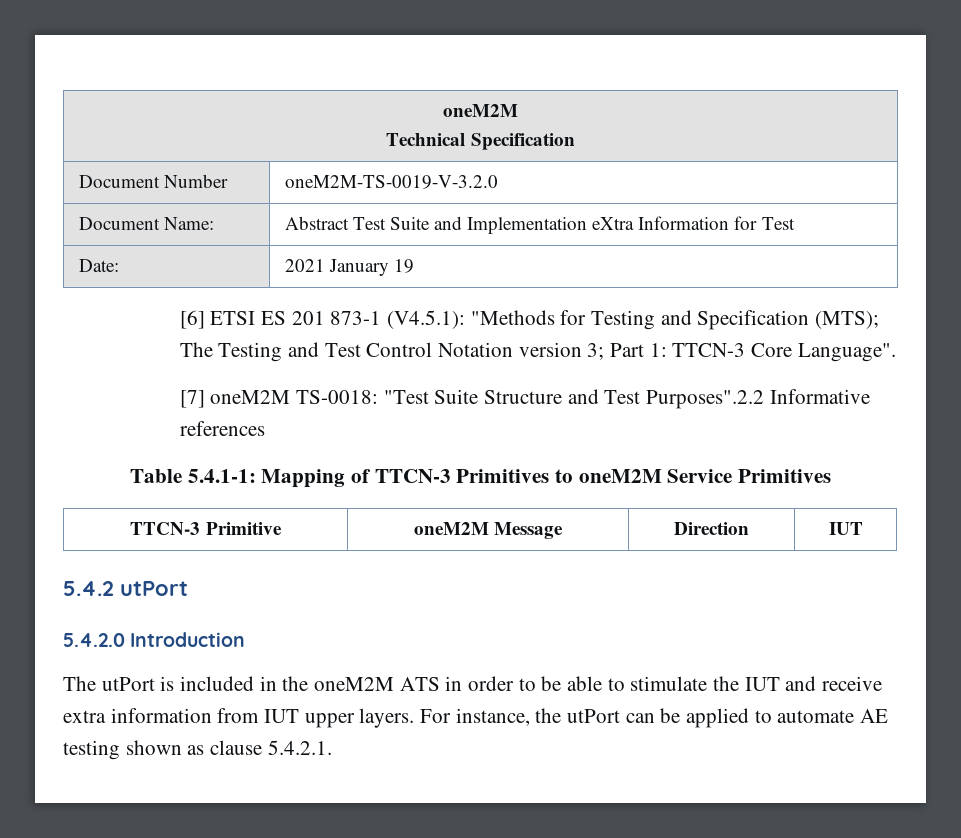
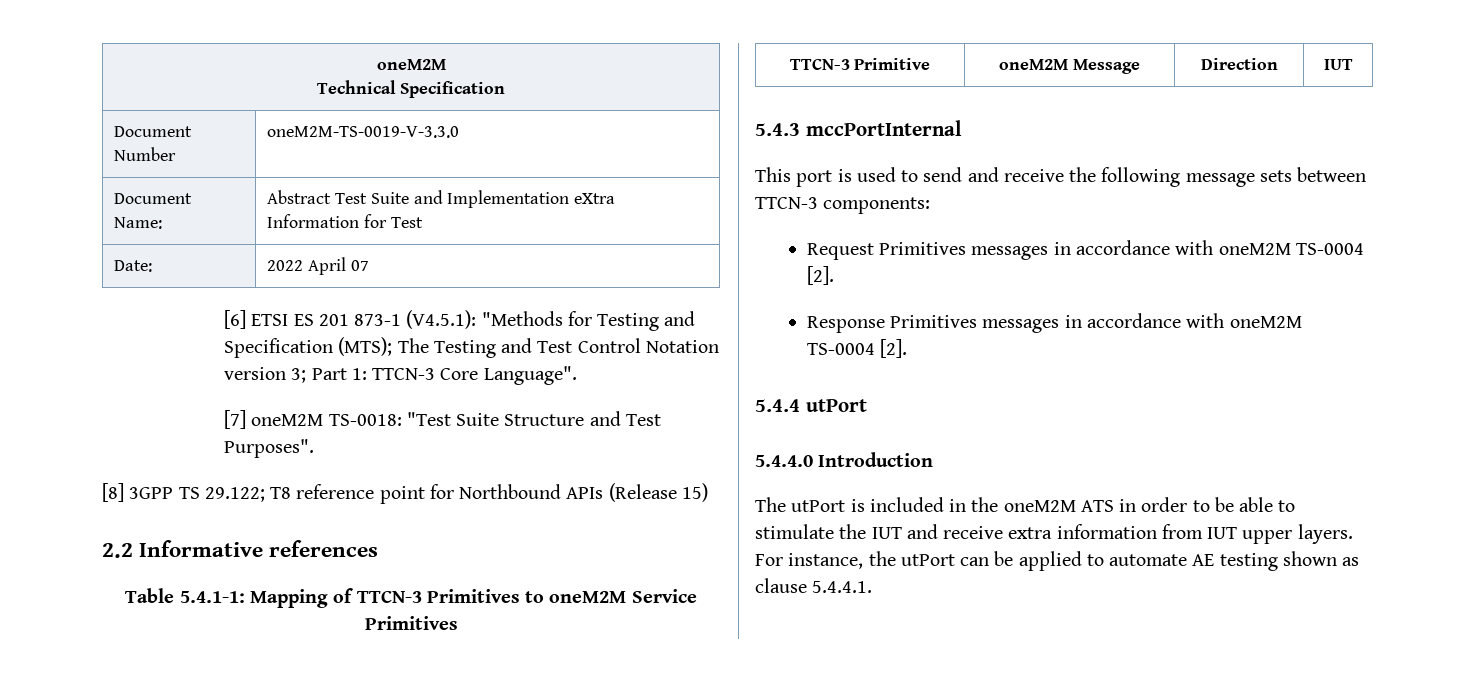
[284,175,498,189] oneM2M-TS-0019-V-3.2.0 -> [267,126,460,138] oneM2M-TS-0019-V-3.3.0
[284,259,414,276] 2021 January 19 -> [267,257,369,275] 2022 April 07
[645,390,764,409] Purposes".2.2 -> [224,439,315,458] [102,483,708,504] [102,543,133,558] Purposes". // [8] 3GPP TS 29.122; T8 reference point for Northbound APIs (Release 15) // 2.2
[63,581,114,596] 5.4.2 -> [755,120,962,136] [755,167,1367,187] [755,197,931,214] [806,240,1364,260] [806,266,834,285] [806,313,1302,333] [806,339,908,358] [755,399,800,412] 5.4.3 mccPortInternal // This port is used to send and receive the following message sets between TTCN-3 components: // Request Primitives messages in accordance with oneM2M TS-0004 [2]. // Response Primitives messages in accordance with oneM2M TS-0004 [2]. // 5.4.4
[63,633,125,647] 5.4.2.0 -> [755,455,813,467] 5.4.4.0
[267,740,332,755] 5.4.2.1. -> [812,581,873,593] 5.4.4.1.

